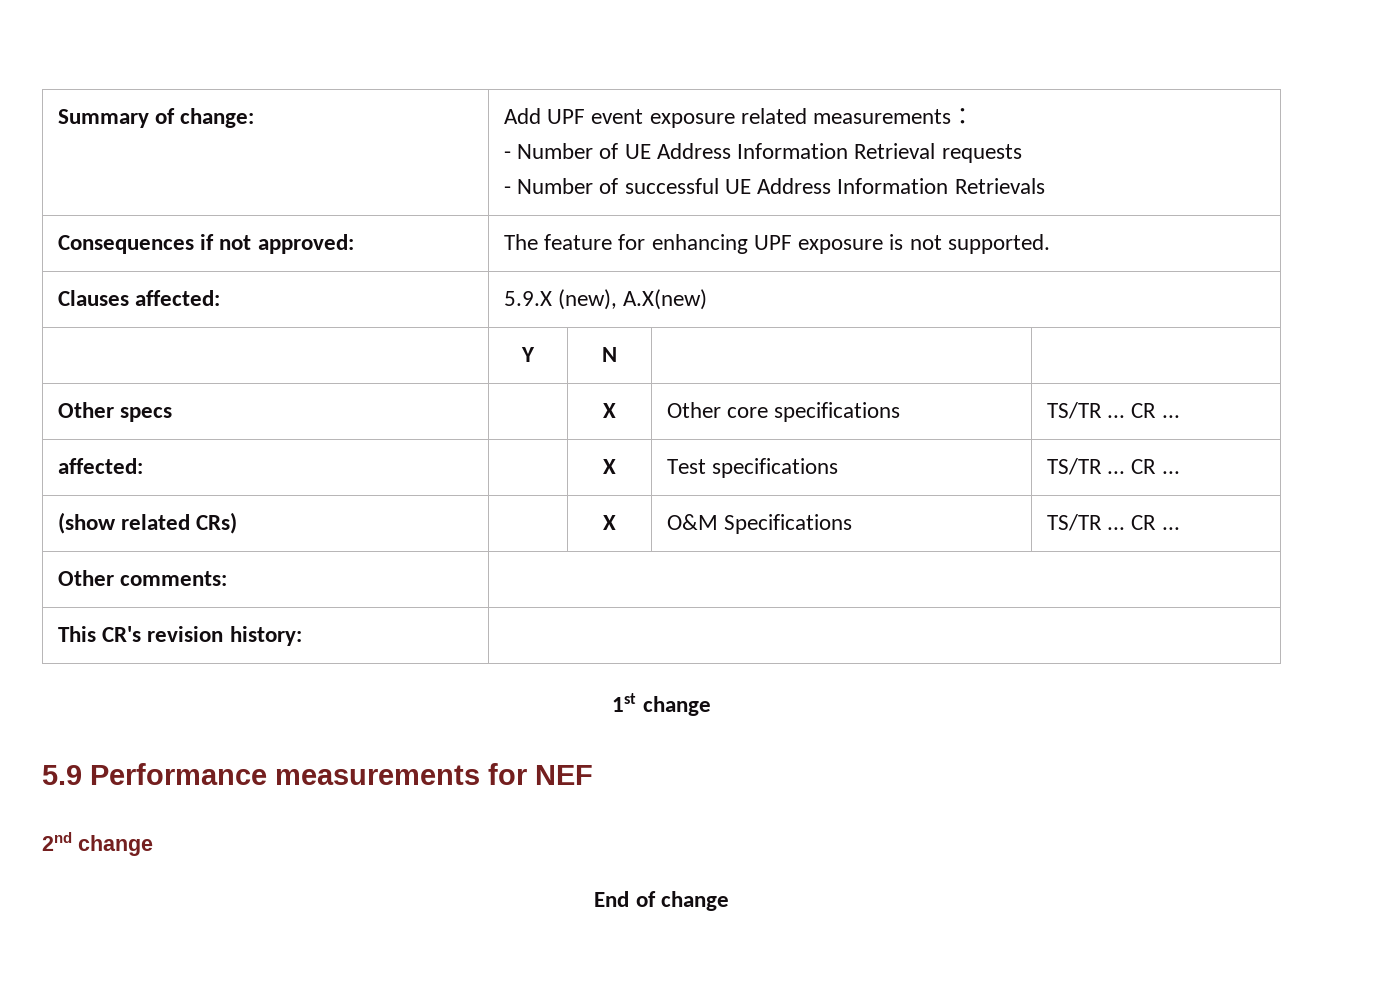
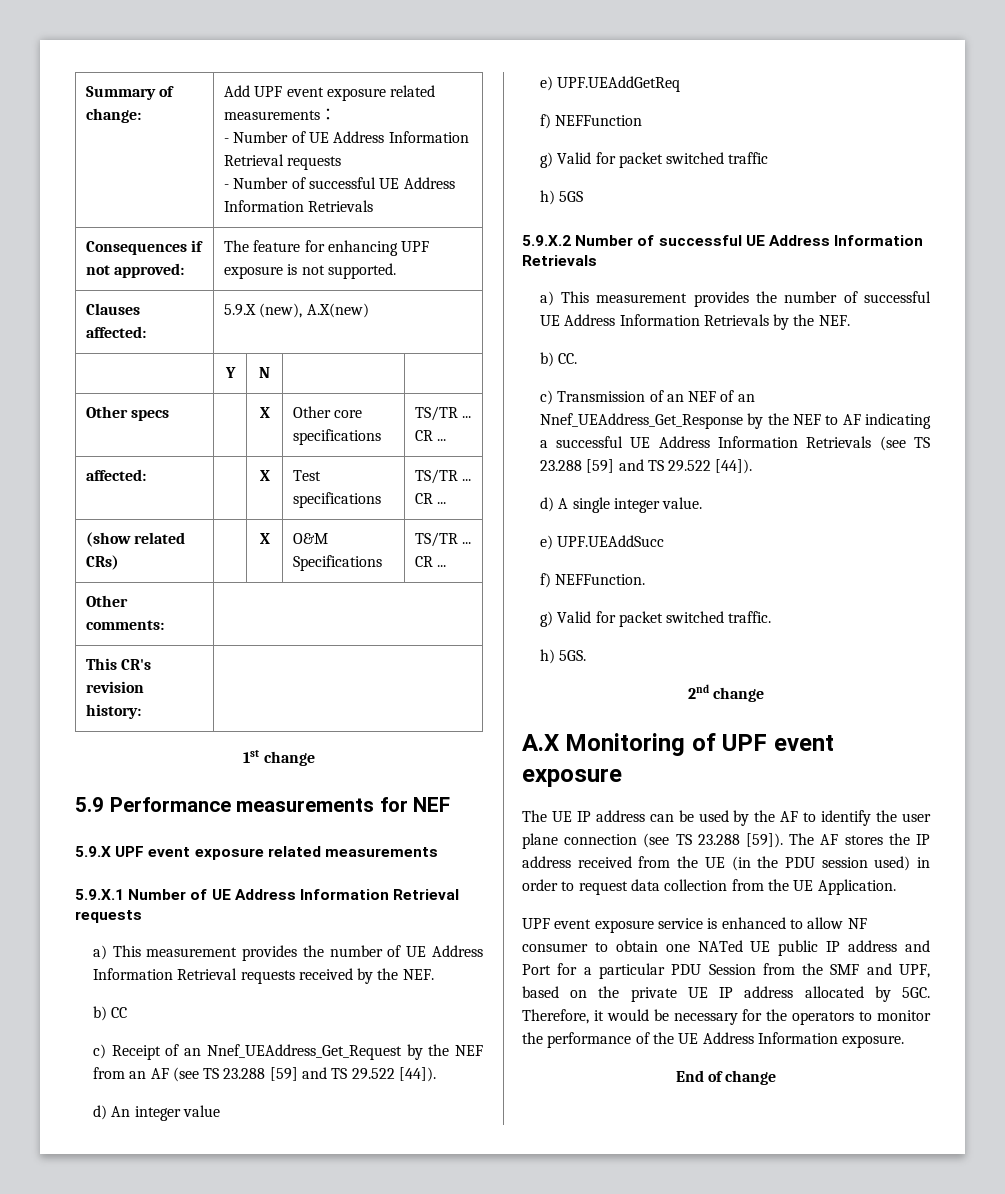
[42,832,153,856] 2nd change -> [75,846,438,860] [75,889,460,900] [75,910,142,923] [92,945,484,961] [92,968,434,984] [92,1006,128,1021] [92,1044,483,1060] [92,1067,437,1082] [92,1105,220,1121] [539,76,681,92] [539,114,643,129] [539,152,769,168] [539,190,584,205] [522,235,924,246] [522,255,597,266] [539,291,931,307] [539,314,850,330] [539,352,578,367] [539,390,755,405] [539,413,931,429] [539,436,930,451] [539,459,753,474] [539,497,703,513] [539,535,665,550] [539,573,646,588] [539,611,772,627] [539,649,587,664] [687,684,765,702] [522,733,834,756] [522,768,622,787] [522,810,931,826] [522,833,930,849] [522,856,930,871] [522,879,896,895] [522,917,867,933] [522,940,930,956] [522,963,931,979] [522,986,930,1002] [522,1009,931,1025] [522,1032,905,1048] 5.9.X UPF event exposure related measurements // 5.9.X.1 Number of UE Address Information Retrieval requests // a) This measurement provides the number of UE Address Information Retrieval requests received by the NEF. // b) CC // c) Receipt of an Nnef_UEAddress_Get_Request by the NEF from an AF (see TS 23.288 [59] and TS 29.522 [44]). // d) An integer value // e) UPF.UEAddGetReq // f) NEFFunction // g) Valid for packet switched traffic // h) 5GS // 5.9.X.2 Number of successful UE Address Information Retrievals // a) This measurement provides the number of successful UE Address Information Retrievals by the NEF. // b) CC. // c) Transmission of an NEF of an Nnef_UEAddress_Get_Response by the NEF to AF indicating a successful UE Address Information Retrievals (see TS 23.288 [59] and TS 29.522 [44]). // d) A single integer value. // e) UPF.UEAddSucc // f) NEFFunction. // g) Valid for packet switched traffic. // h) 5GS. // 2nd change // A.X Monitoring of UPF event exposure // The UE IP address can be used by the AF to identify the user plane connection (see TS 23.288 [59]). The AF stores the IP address received from the UE (in the PDU session used) in order to request data collection from the UE Application. // UPF event exposure service is enhanced to allow NF consumer to obtain one NATed UE public IP address and Port for a particular PDU Session from the SMF and UPF, based on the private UE IP address allocated by 5GC. Therefore, it would be necessary for the operators to monitor the performance of the UE Address Information exposure.

